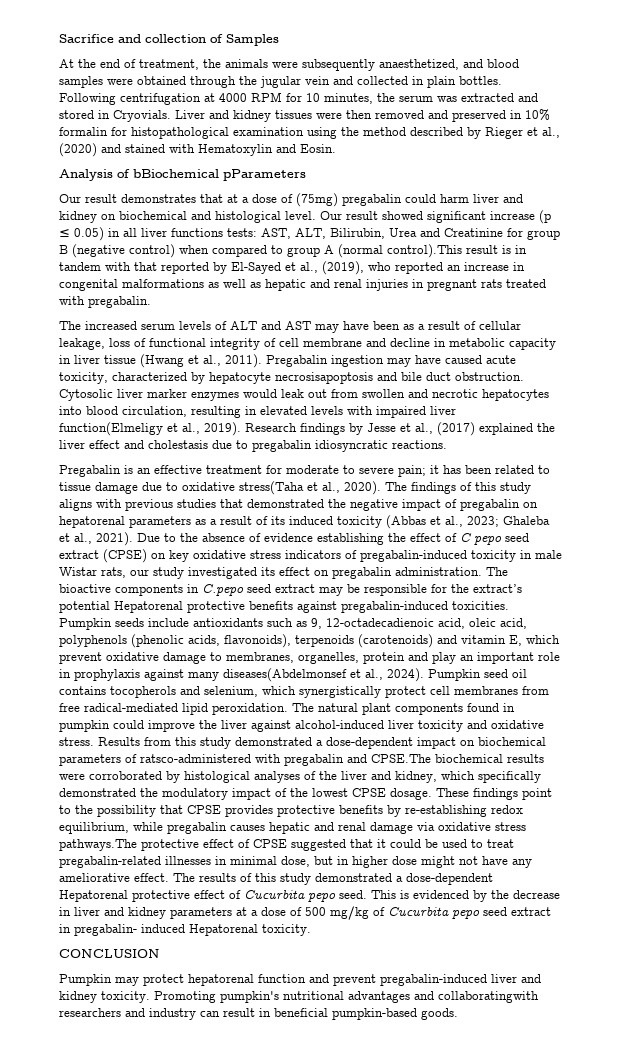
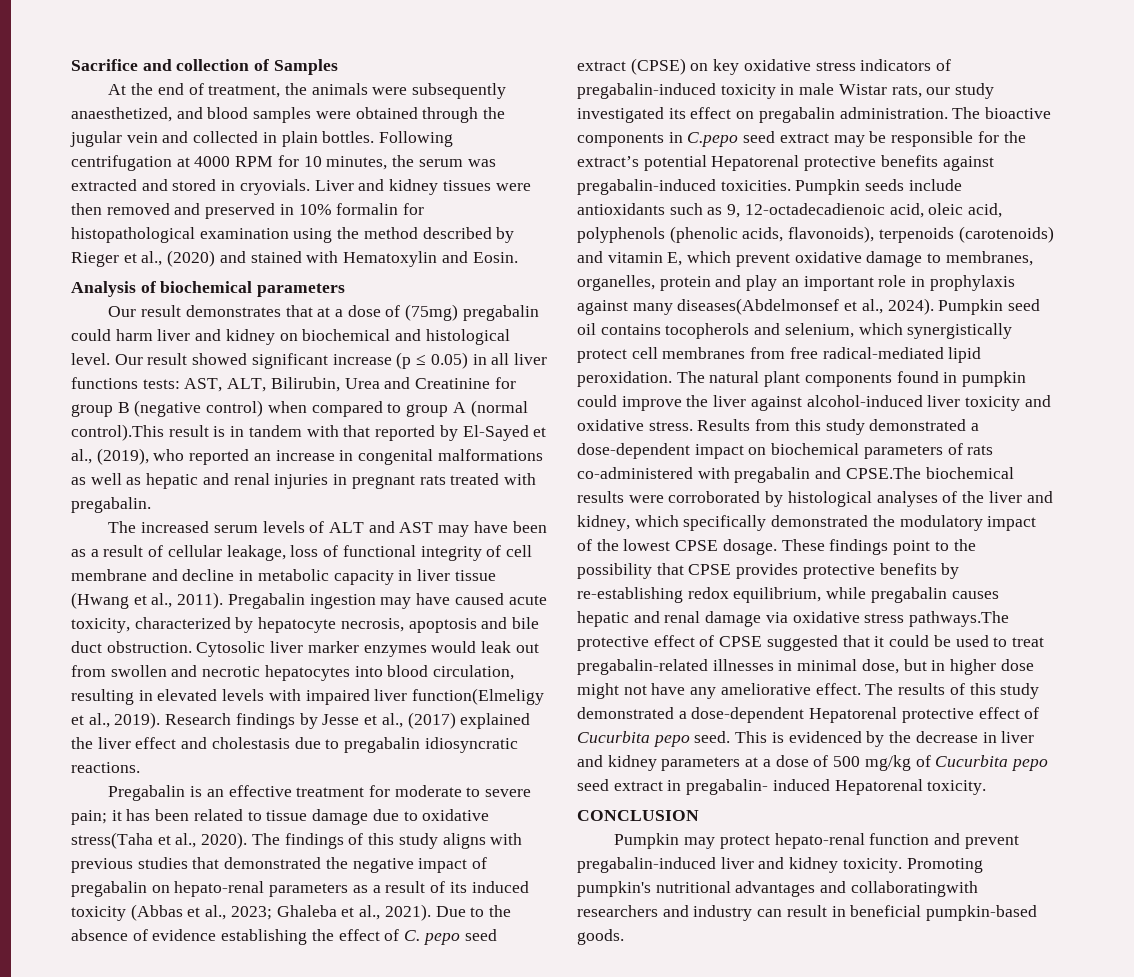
[113,110,171,122] Cryovials. -> [239,179,310,195] cryovials.
[133,169,306,181] bBiochemical pParameters -> [160,281,346,297] biochemical parameters
[275,372,373,384] necrosisapoptosis -> [340,618,477,633] necrosis, apoptosis
[59,516,125,528] hepatorenal -> [174,881,265,897] hepato-renal
[460,533,472,542] C -> [404,930,421,941] C.
[140,754,251,763] ratsco-administered -> [967,445,994,455] [577,467,693,479] rats co-administered
[188,974,254,986] hepatorenal -> [774,833,865,849] hepato-renal

